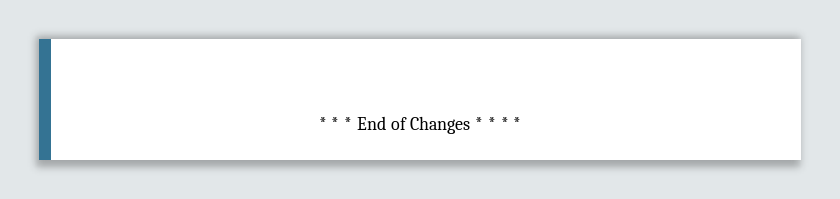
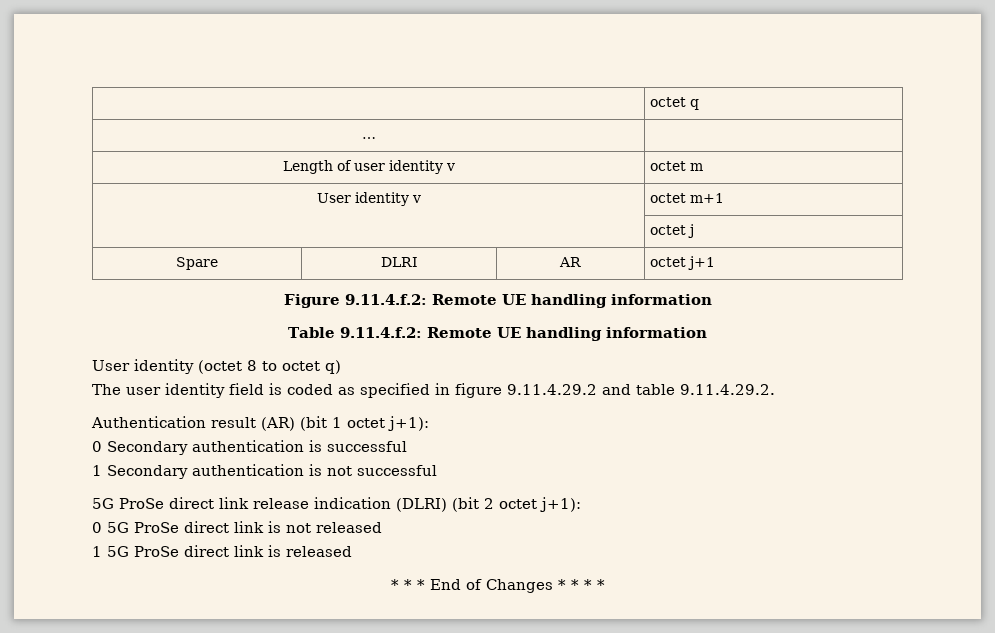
(318, 123) none -> [650,97,700,110] [361,137,376,139] [282,160,455,174] [650,161,704,171] [316,192,421,206] [650,193,725,203] [650,224,695,238] [176,257,218,270] [380,257,418,267] [559,257,581,267] [650,256,716,270] [283,294,712,308] [288,327,707,341] [92,359,341,374] [92,383,775,398] [91,416,429,431] [92,440,407,455] [92,464,437,479] [92,497,581,512] [92,521,382,533] [92,545,352,557] | octet q // … | // Length of user identity v | octet m // User identity v | octet m+1 // | octet j // Spare | DLRI | AR | octet j+1 // Figure 9.11.4.f.2: Remote UE handling information // Table 9.11.4.f.2: Remote UE handling information // User identity (octet 8 to octet q) // The user identity field is coded as specified in figure 9.11.4.29.2 and table 9.11.4.29.2. // Authentication result (AR) (bit 1 octet j+1): // 0 Secondary authentication is successful // 1 Secondary authentication is not successful // 5G ProSe direct link release indication (DLRI) (bit 2 octet j+1): // 0 5G ProSe direct link is not released // 1 5G ProSe direct link is released //

